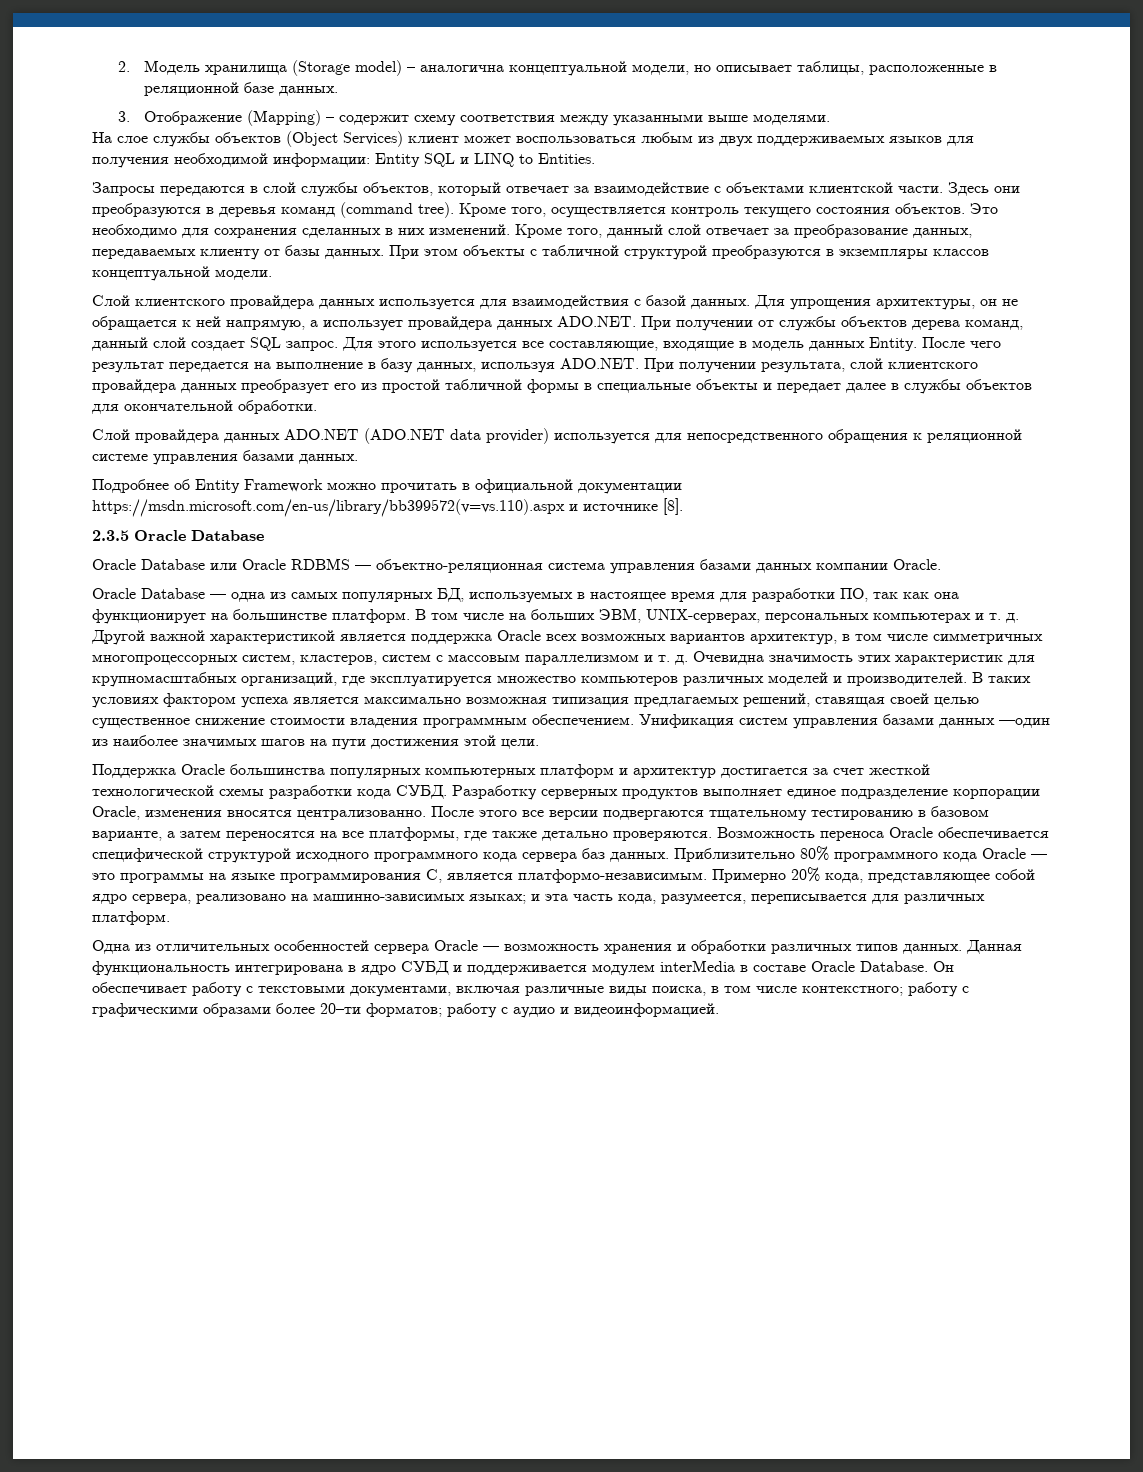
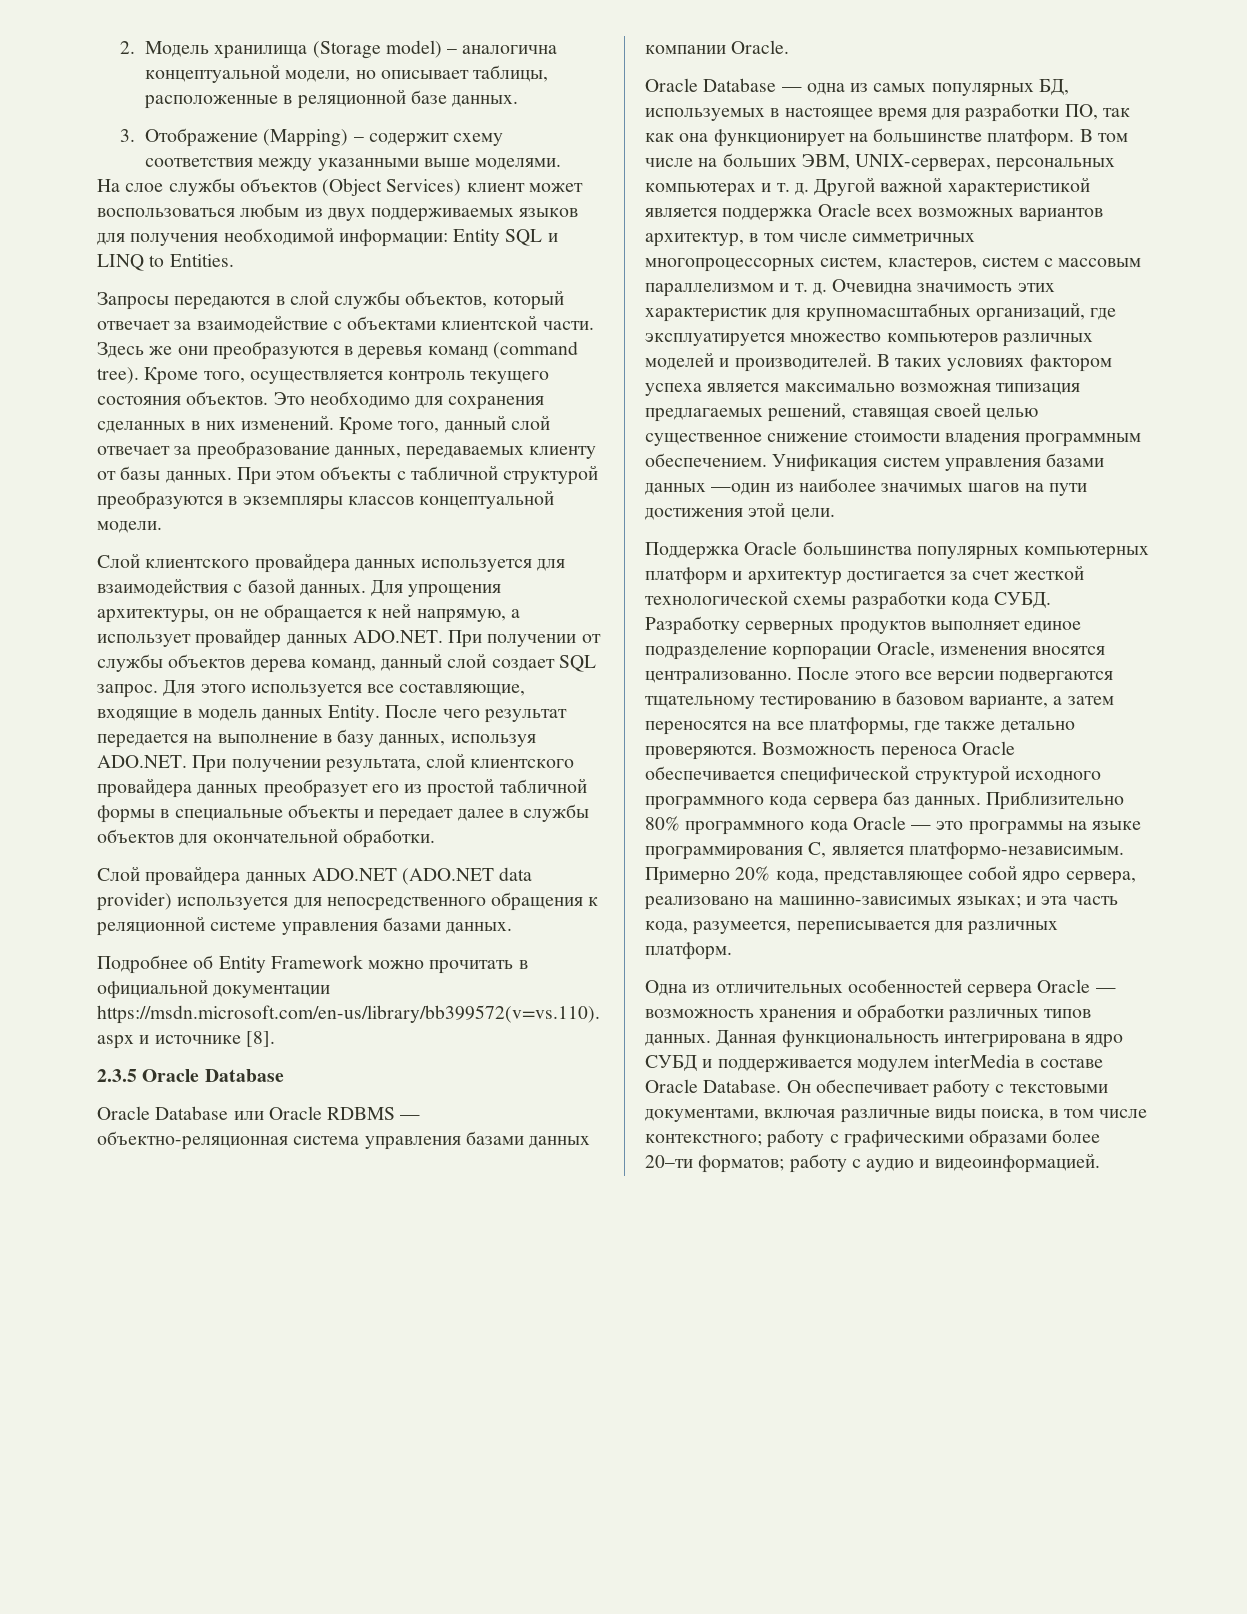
(989, 189) none -> [149,346,173,355] же
[408,316,492,330] провайдера -> [195,628,282,648] провайдер

